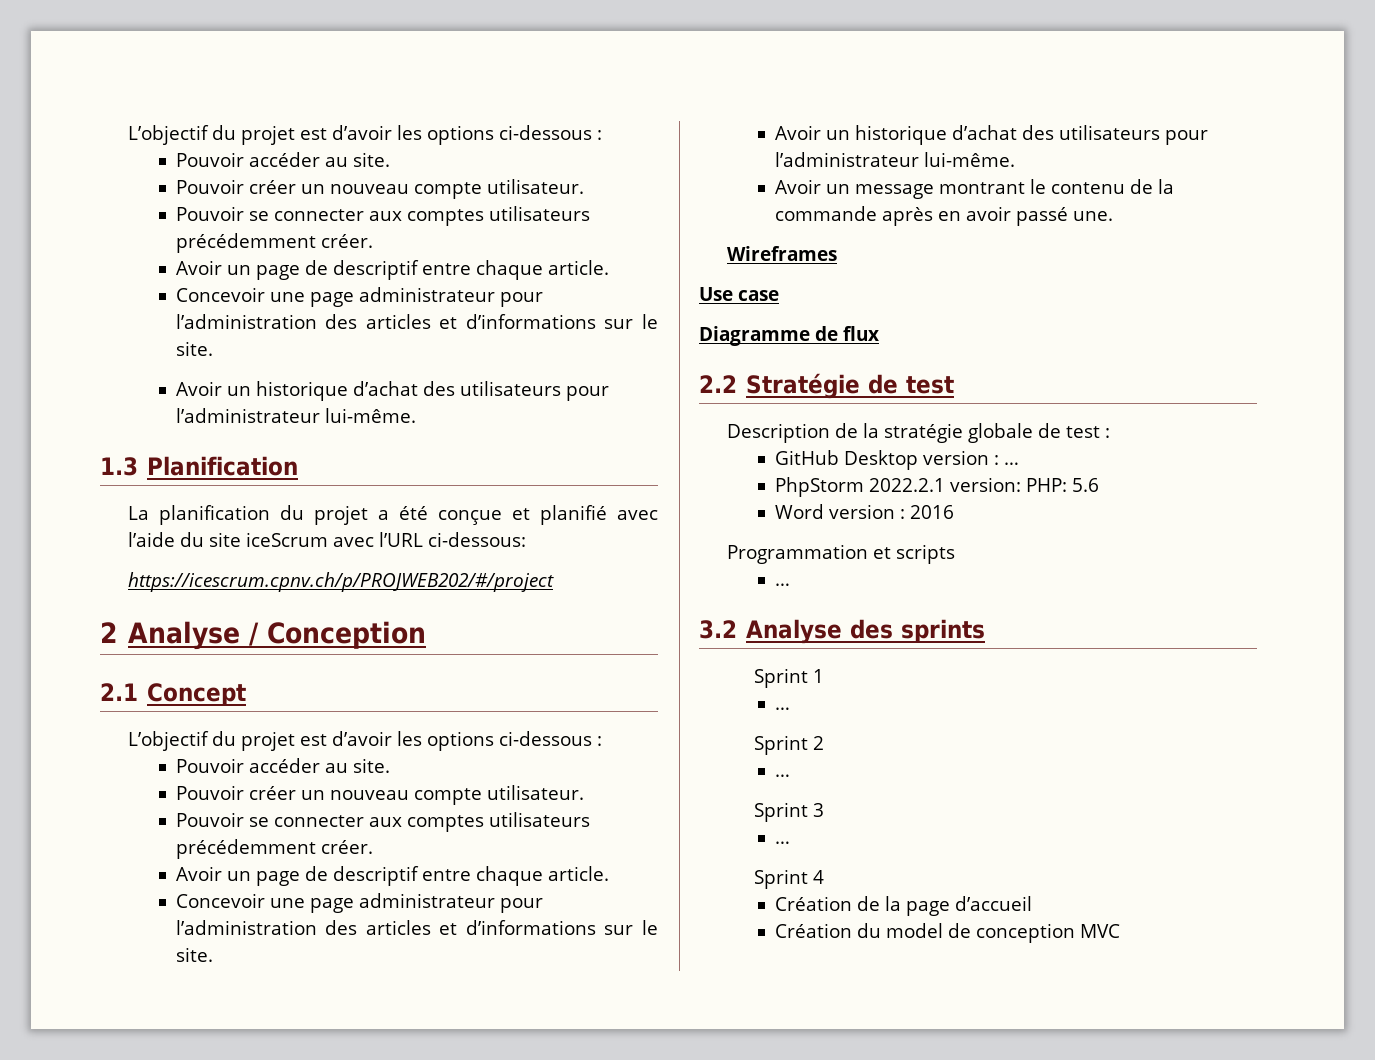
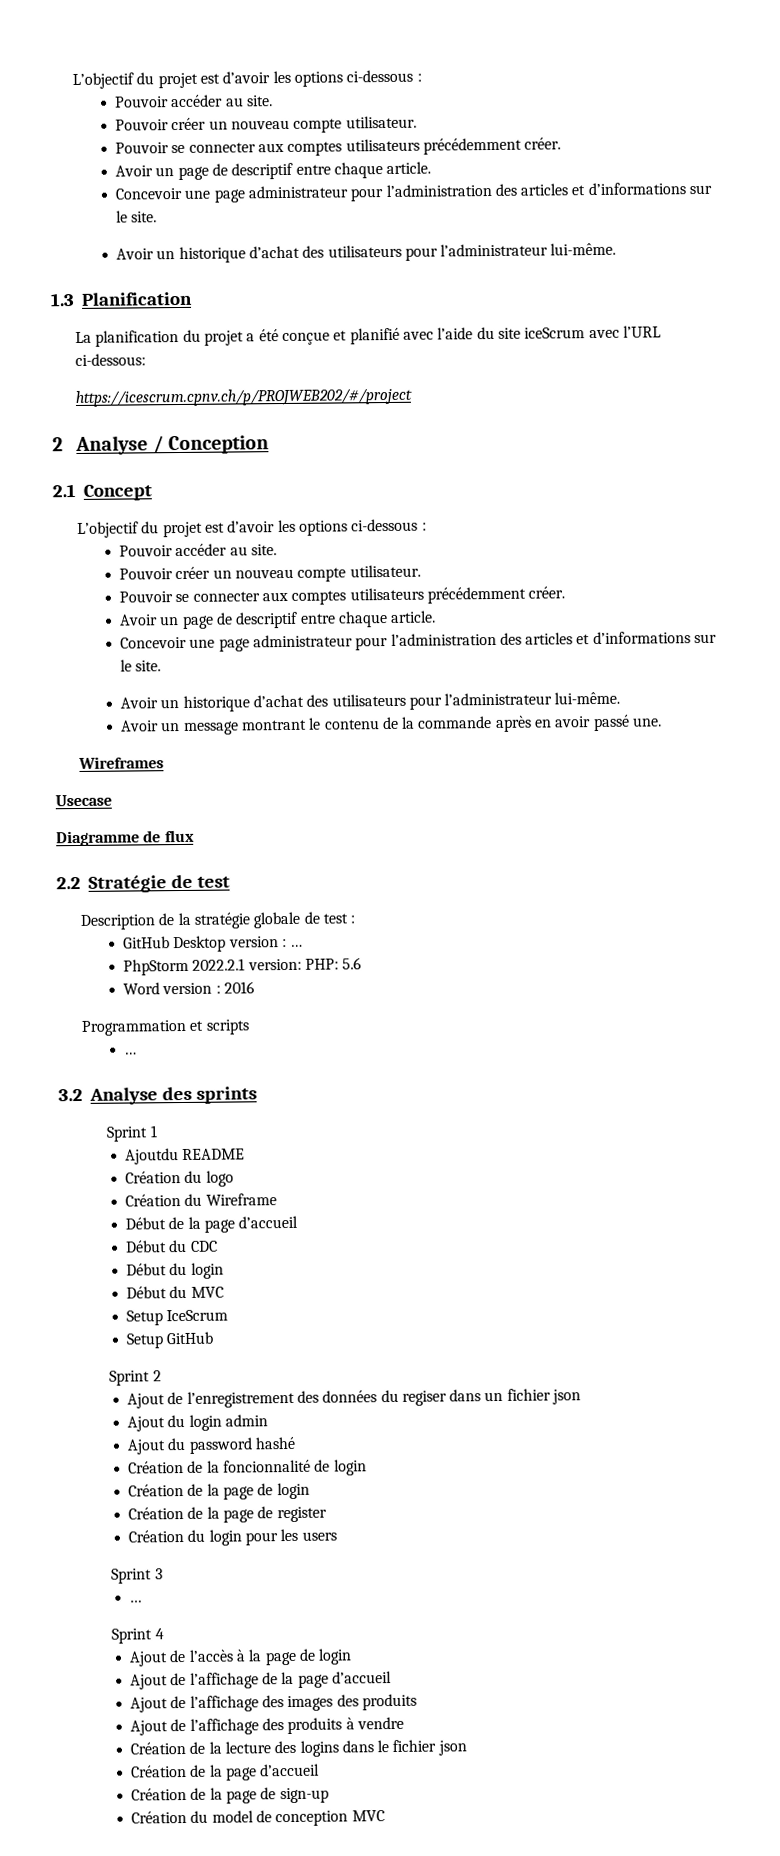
[699,287,779,301] Use case -> [55,794,112,807] Usecase
[774,707,790,710] [754,735,825,755] [774,774,790,777] … // Sprint 2 // … -> [124,1148,246,1165] [124,1170,234,1187] [124,1193,277,1207] [124,1215,299,1233] [124,1239,218,1253] [125,1262,224,1279] [125,1285,224,1299] [125,1309,229,1326] [125,1331,214,1349] [109,1370,162,1386] [126,1388,582,1409] [126,1414,268,1432] [126,1436,295,1455] [127,1459,367,1476] [127,1482,310,1500] [127,1506,327,1523] [127,1528,337,1546] Ajoutdu README // Création du logo // Création du Wireframe // Début de la page d’accueil // Début du CDC // Début du login // Début du MVC // Setup IceScrum // Setup GitHub // Sprint 2 // Ajout de l’enregistrement des données du regiser dans un fichier json // Ajout du login admin // Ajout du password hashé // Création de la foncionnalité de login // Création de la page de login // Création de la page de register // Création du login pour les users
(825, 877) none -> [128,1648,353,1667] [129,1671,392,1690] [129,1693,417,1713] [129,1716,404,1736] [129,1739,467,1757] // Ajout de l’accès à la page de login // Ajout de l’affichage de la page d’accueil // Ajout de l’affichage des images des produits // Ajout de l’affichage des produits à vendre // Création de la lecture des logins dans le fichier json
(1032, 903) none -> [130,1787,329,1804] // Création de la page de sign-up

